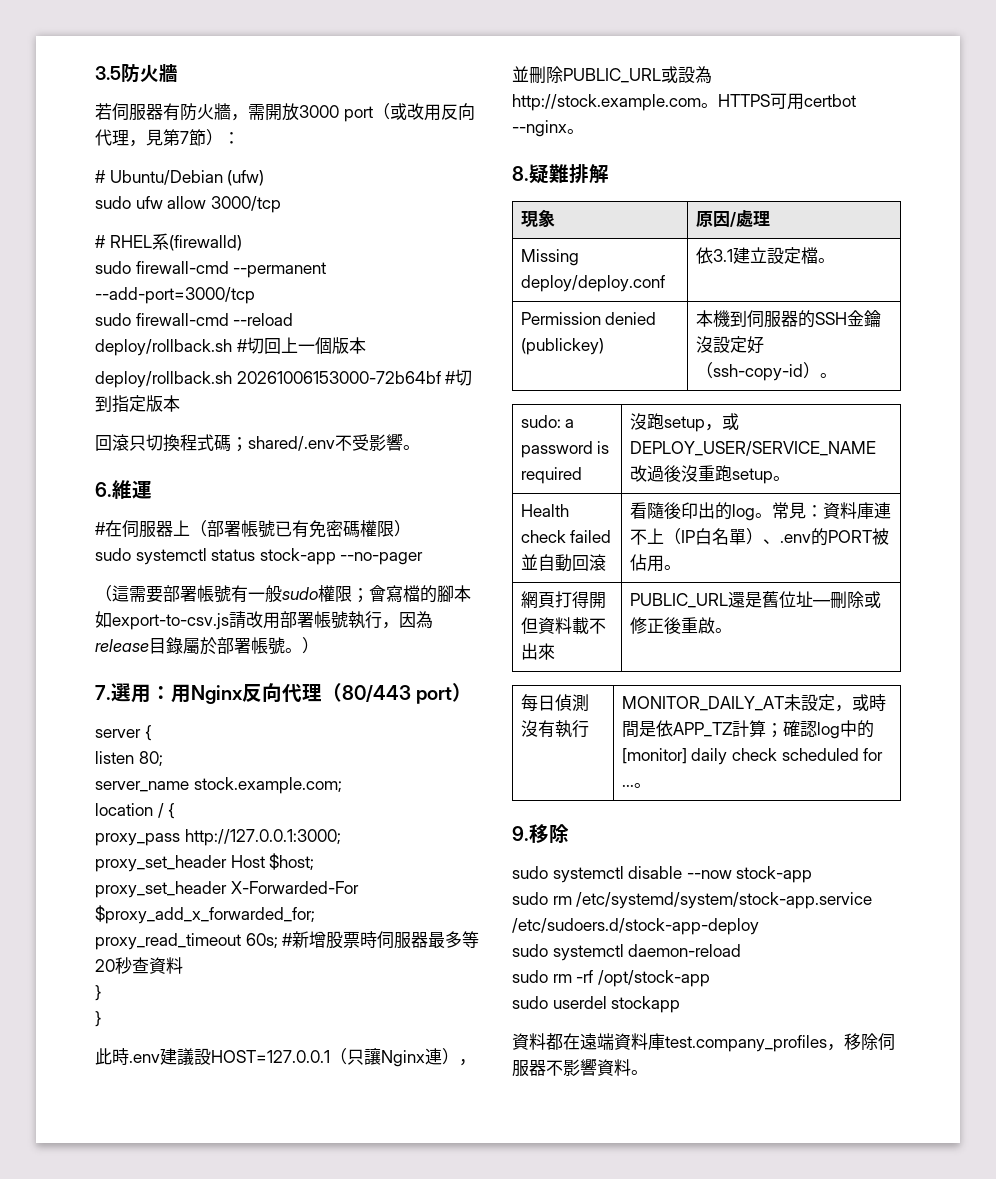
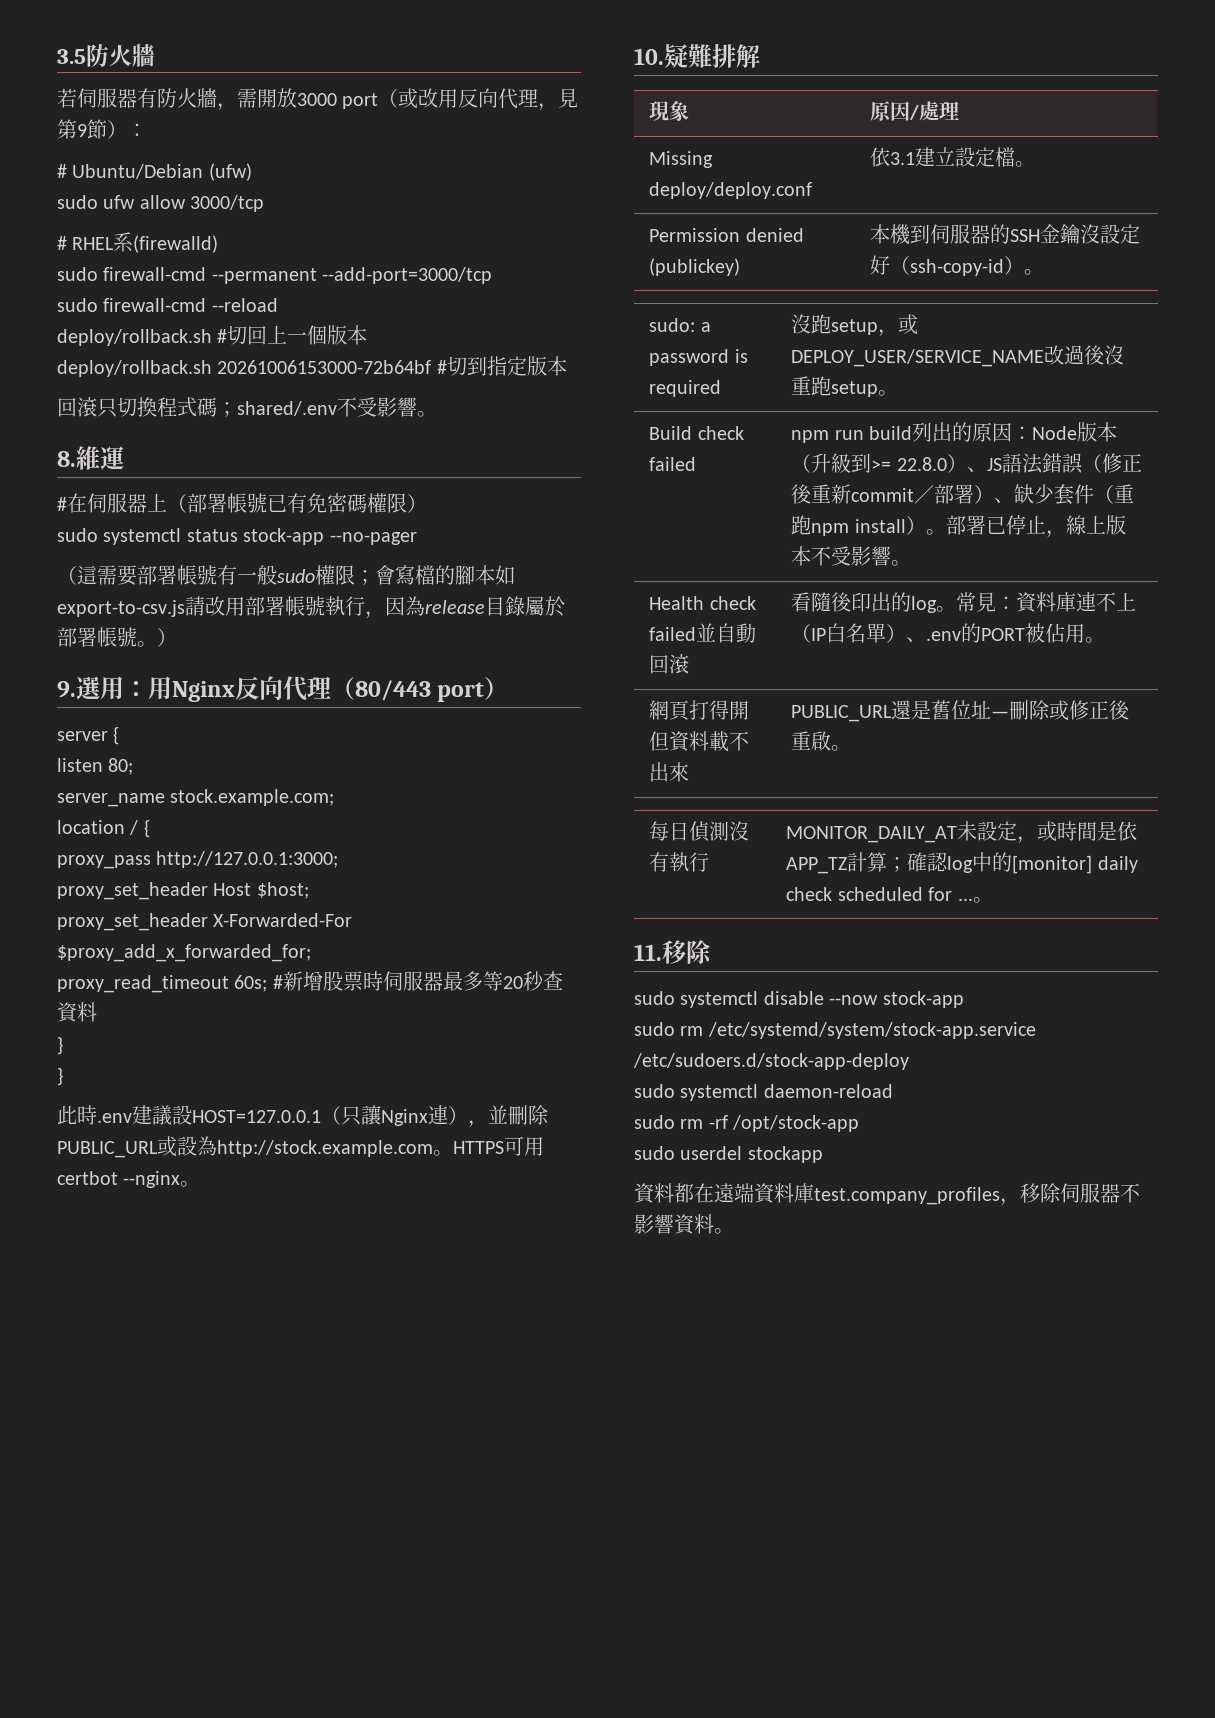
[180,131,189,144] 7 -> [77,124,87,137] 9
[95,482,112,497] 6. -> [57,451,76,467] 8.
[95,685,111,700] 7. -> [57,681,76,698] 9.
[512,166,529,181] 8. -> [634,48,664,65] 10.
(790, 478) none -> [649,426,744,440] [649,457,697,471] [791,422,1118,443] [791,453,1142,474] [791,484,1135,505] [791,515,1126,538] [791,546,912,566] // Build check failed | npm run build列出的原因：Node版本（升級到>= 22.8.0）、JS語法錯誤（修正後重新commit／部署）、缺少套件（重跑npm install）。部署已停止，線上版本不受影響。
[512,826,529,841] 9. -> [634,944,662,961] 11.

